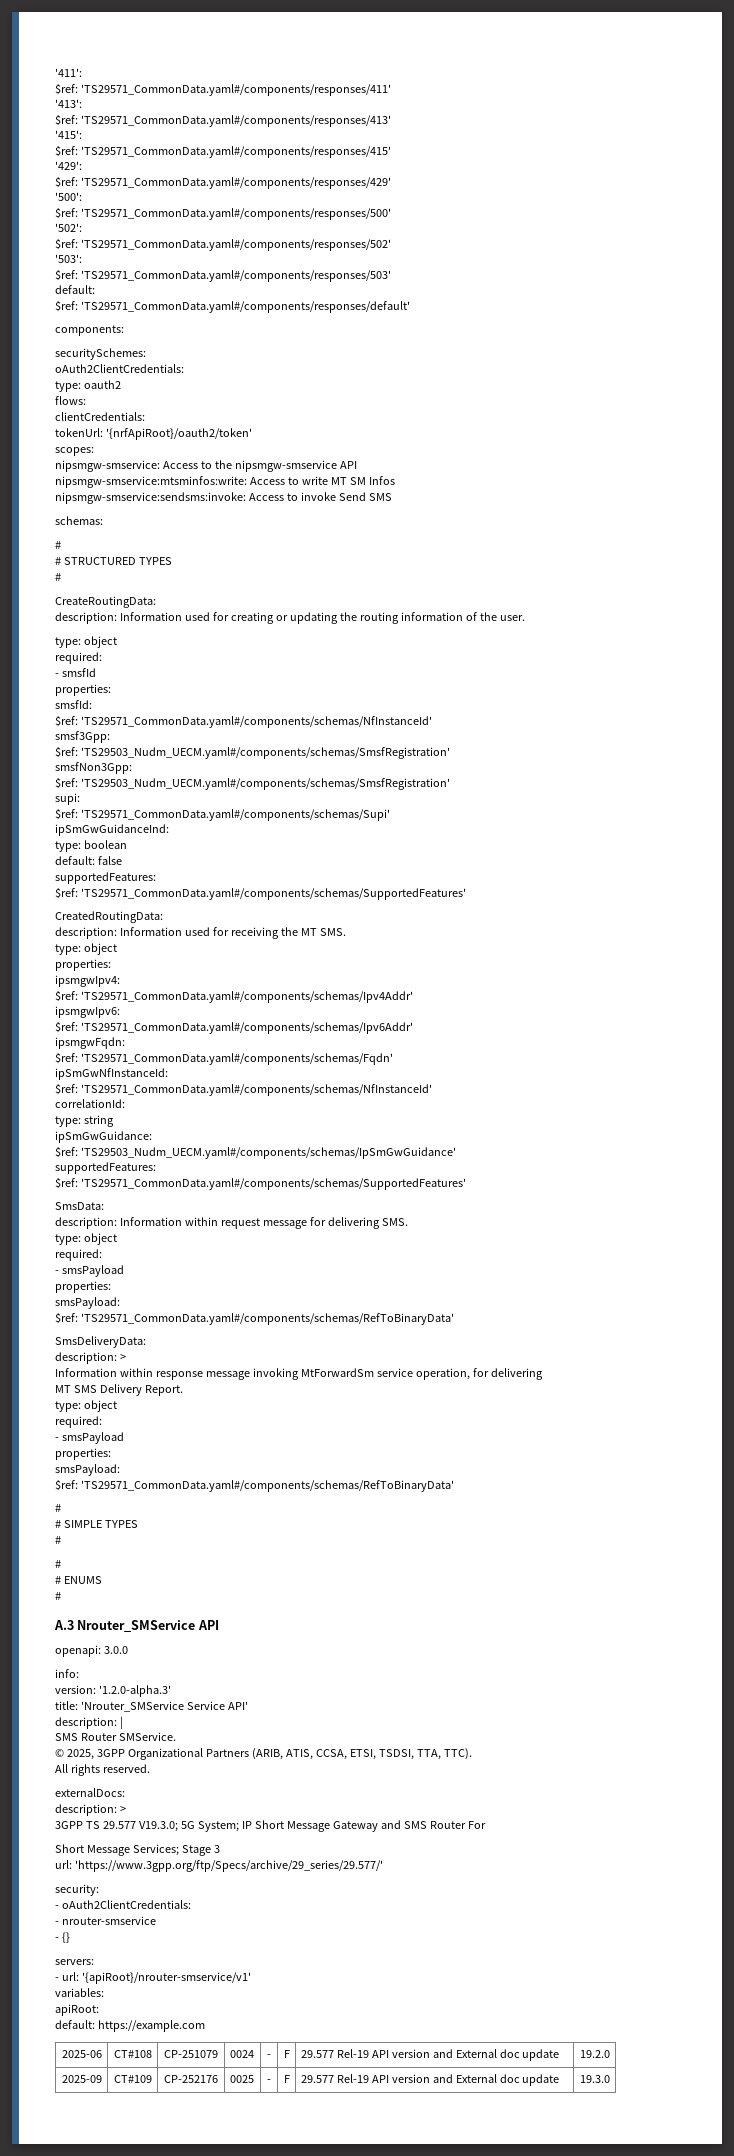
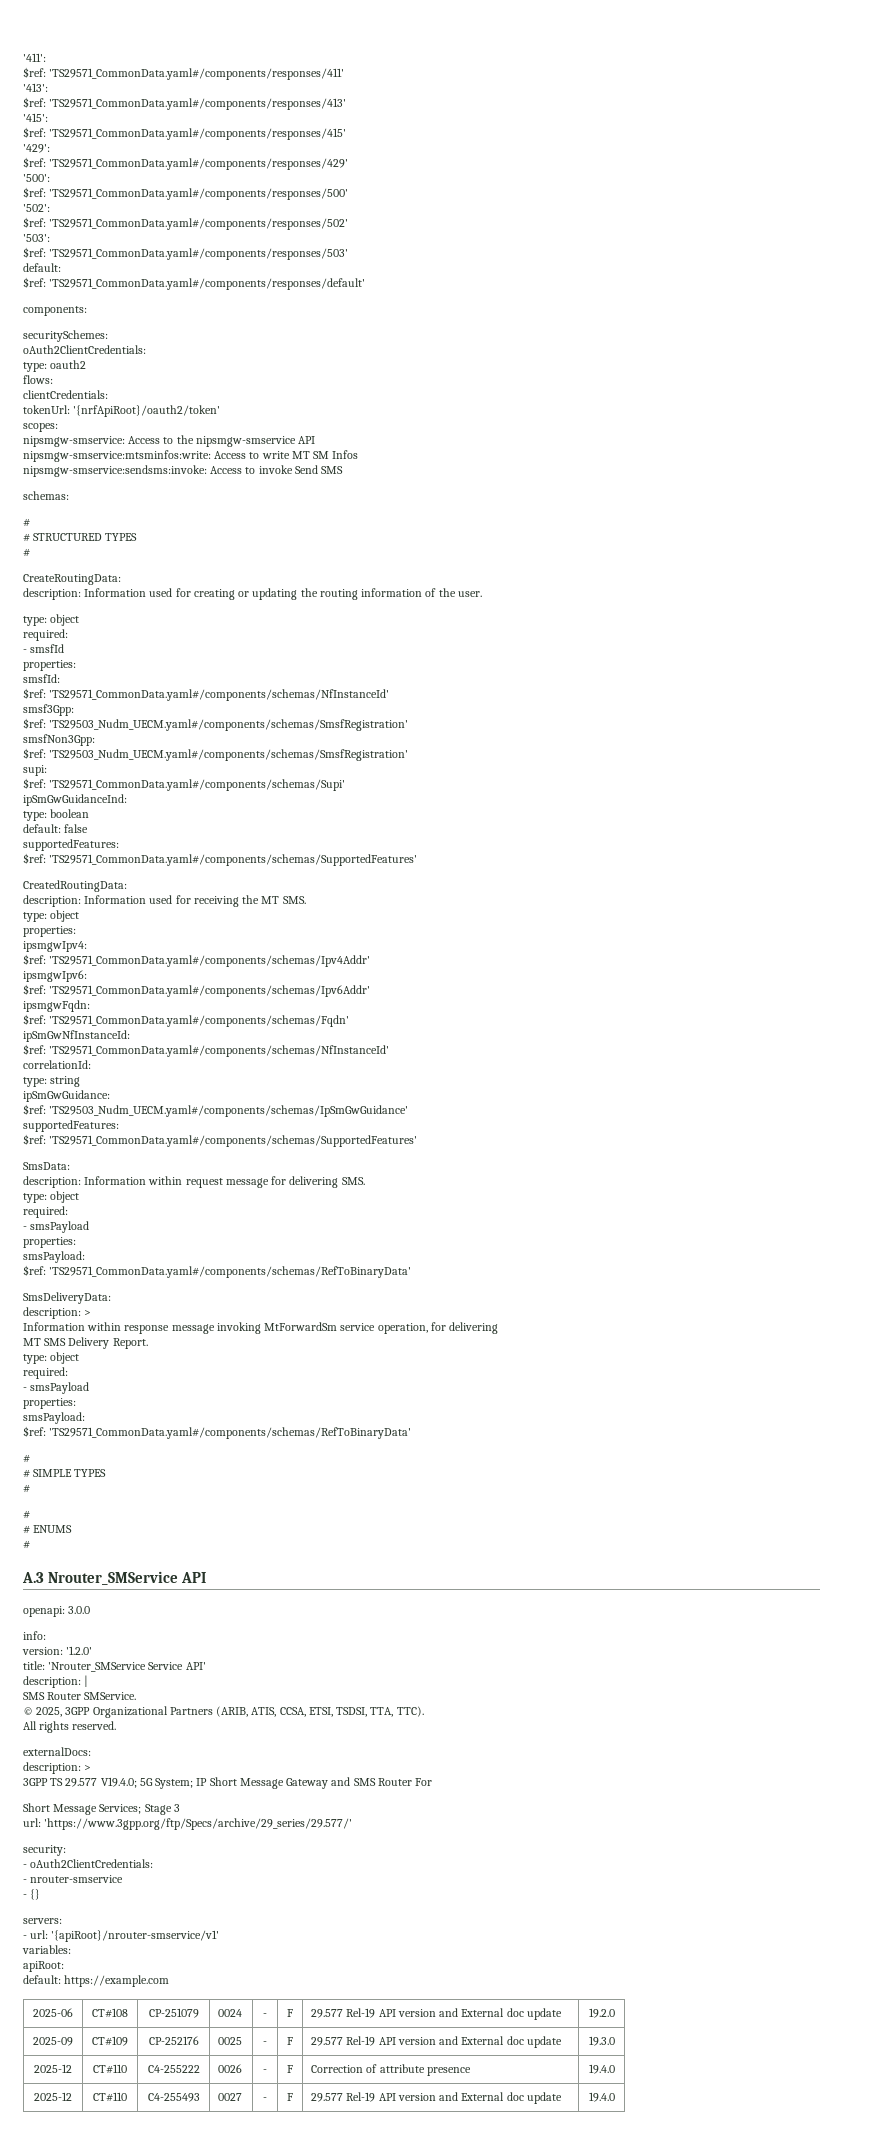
[98,1685,171,1697] '1.2.0-alpha.3' -> [66,1646,93,1655] '1.2.0'
[138,1821,178,1832] V19.3.0; -> [100,1777,137,1788] V19.4.0;
(610, 2079) none -> [34,2064,72,2073] [93,2064,127,2074] [147,2065,200,2073] [218,2064,243,2073] [263,2069,267,2073] [287,2065,293,2073] [311,2064,471,2076] [588,2064,615,2074] [34,2092,72,2101] [93,2092,127,2102] [147,2093,200,2102] [218,2093,243,2101] [263,2097,267,2101] [287,2093,293,2101] [311,2092,562,2104] [588,2092,615,2102] // 2025-12 | CT#110 | C4-255222 | 0026 | - | F | Correction of attribute presence | 19.4.0 // 2025-12 | CT#110 | C4-255493 | 0027 | - | F | 29.577 Rel-19 API version and External doc update | 19.4.0

